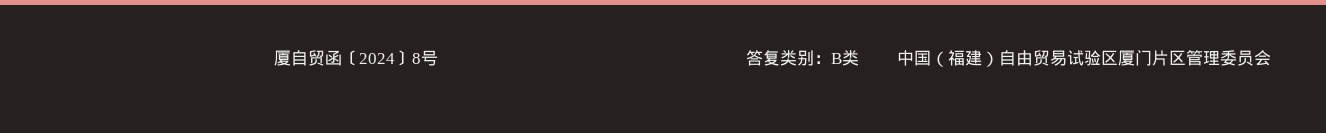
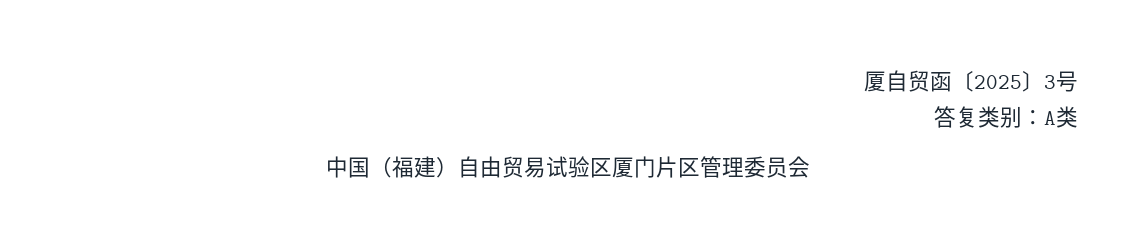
[359,50,421,66] 2024〕8 -> [974,71,1056,92] 2025〕3
[831,53,842,64] B -> [1044,111,1056,125] A

